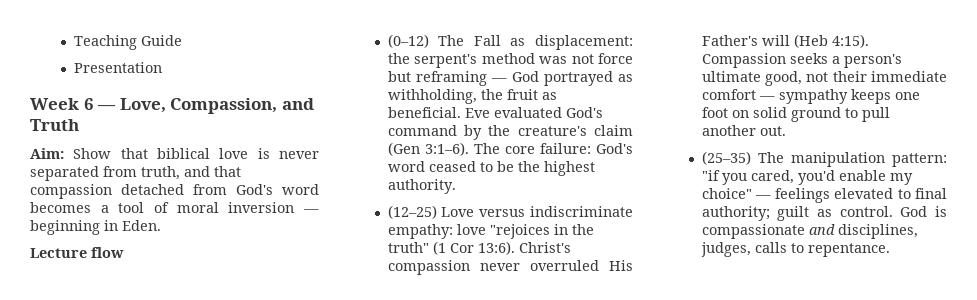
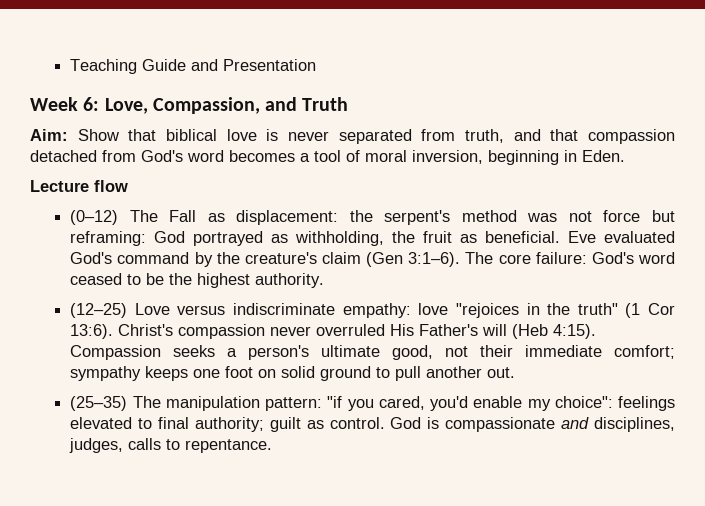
(182, 40) // -> [191,59,219,71] and
[83,98,117,110] 6 — -> [83,97,100,111] 6:
[228,202,319,213] inversion — -> [412,150,483,164] inversion,
[415,71,507,86] reframing — -> [70,231,147,246] reframing:
[701,89,775,100] comfort — -> [614,345,675,359] comfort;
[701,188,771,199] choice" — -> [554,396,613,408] choice":

